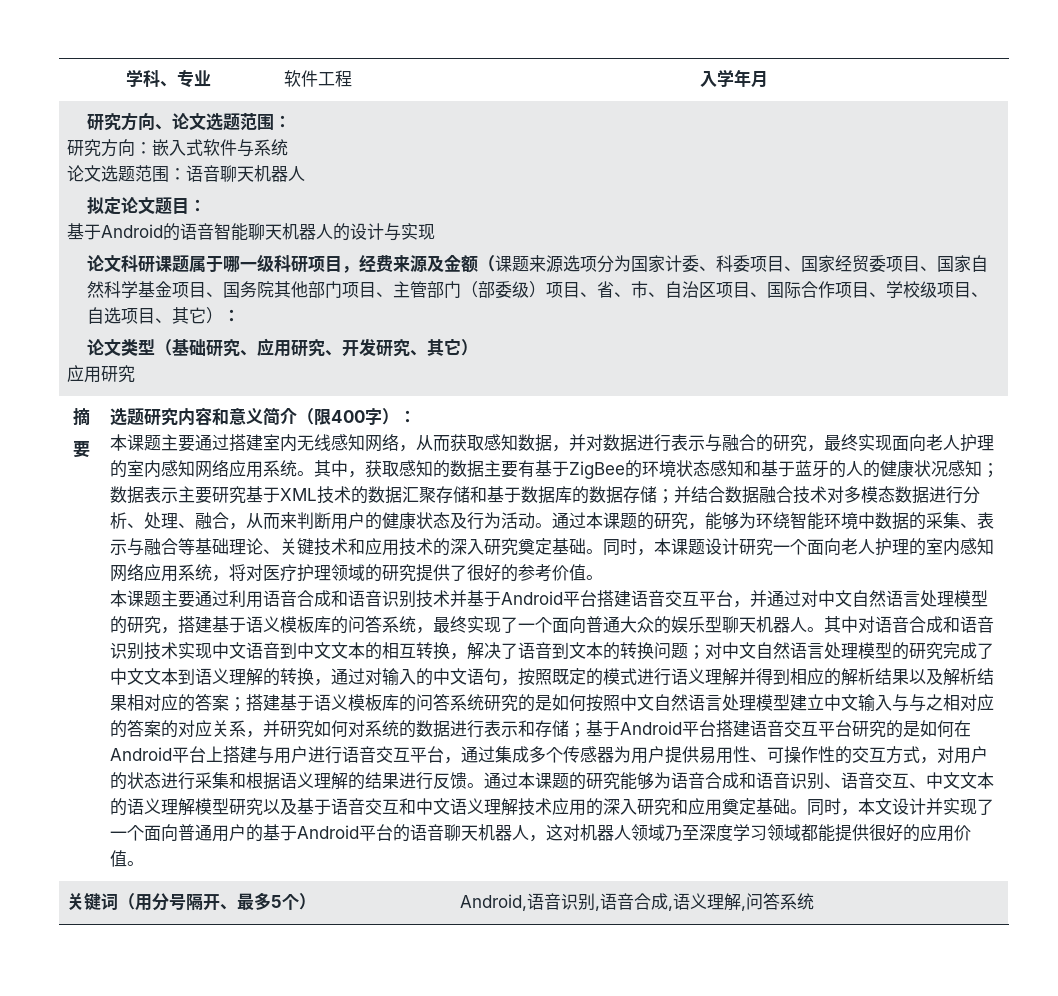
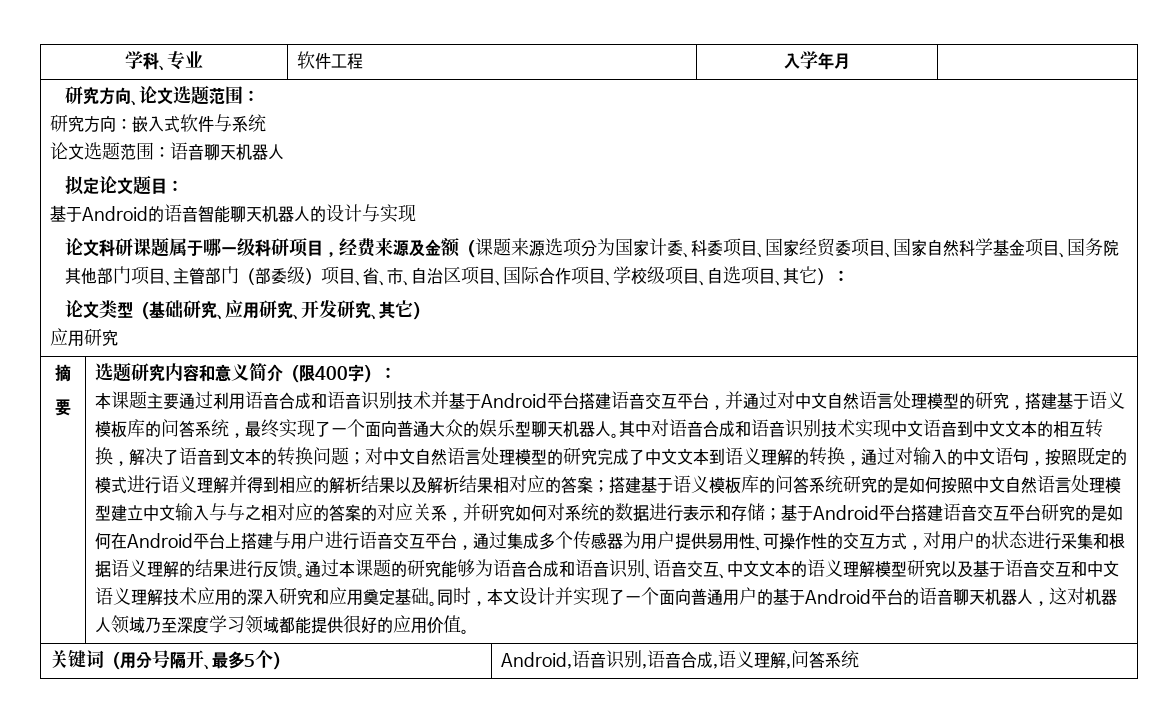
[110,434,995,452] [110,460,1000,479] [110,486,981,504] [110,512,995,530] [110,538,995,556] [110,564,604,582] // 本课题主要通过搭建室内无线感知网络，从而获取感知数据，并对数据进行表示与融合的研究，最终实现面向老人护理的室内感知网络应用系统。其中，获取感知的数据主要有基于ZigBee的环境状态感知和基于蓝牙的人的健康状况感知；数据表示主要研究基于XML技术的数据汇聚存储和基于数据库的数据存储；并结合数据融合技术对多模态数据进行分析、处理、融合，从而来判断用户的健康状态及行为活动。通过本课题的研究，能够为环绕智能环境中数据的采集、表示与融合等基础理论、关键技术和应用技术的深入研究奠定基础。同时，本课题设计研究一个面向老人护理的室内感知网络应用系统，将对医疗护理领域的研究提供了很好的参考价值。 -> (397, 373) none

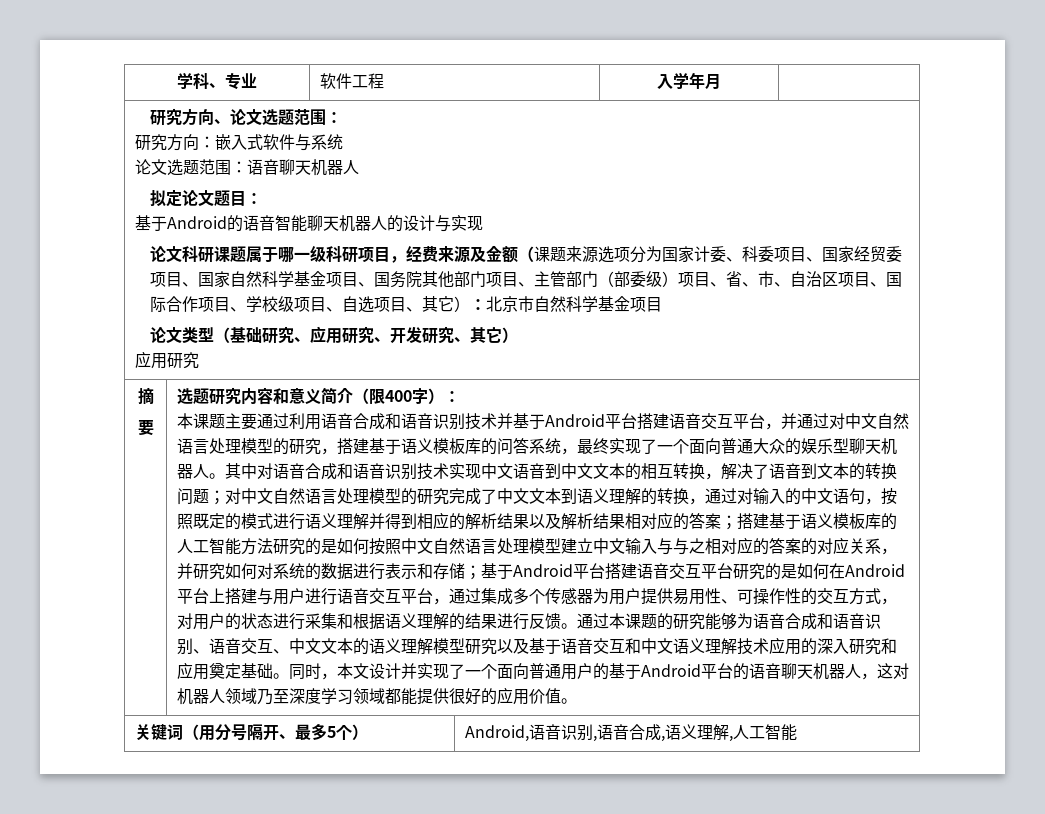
(849, 276) none -> [485,296,662,312] 北京市自然科学基金项目
[775,475,844,494] 问答系统 -> [176,538,273,555] 人工智能方法
[791,650,860,669] 问答系统 -> [732,724,797,741] 人工智能

